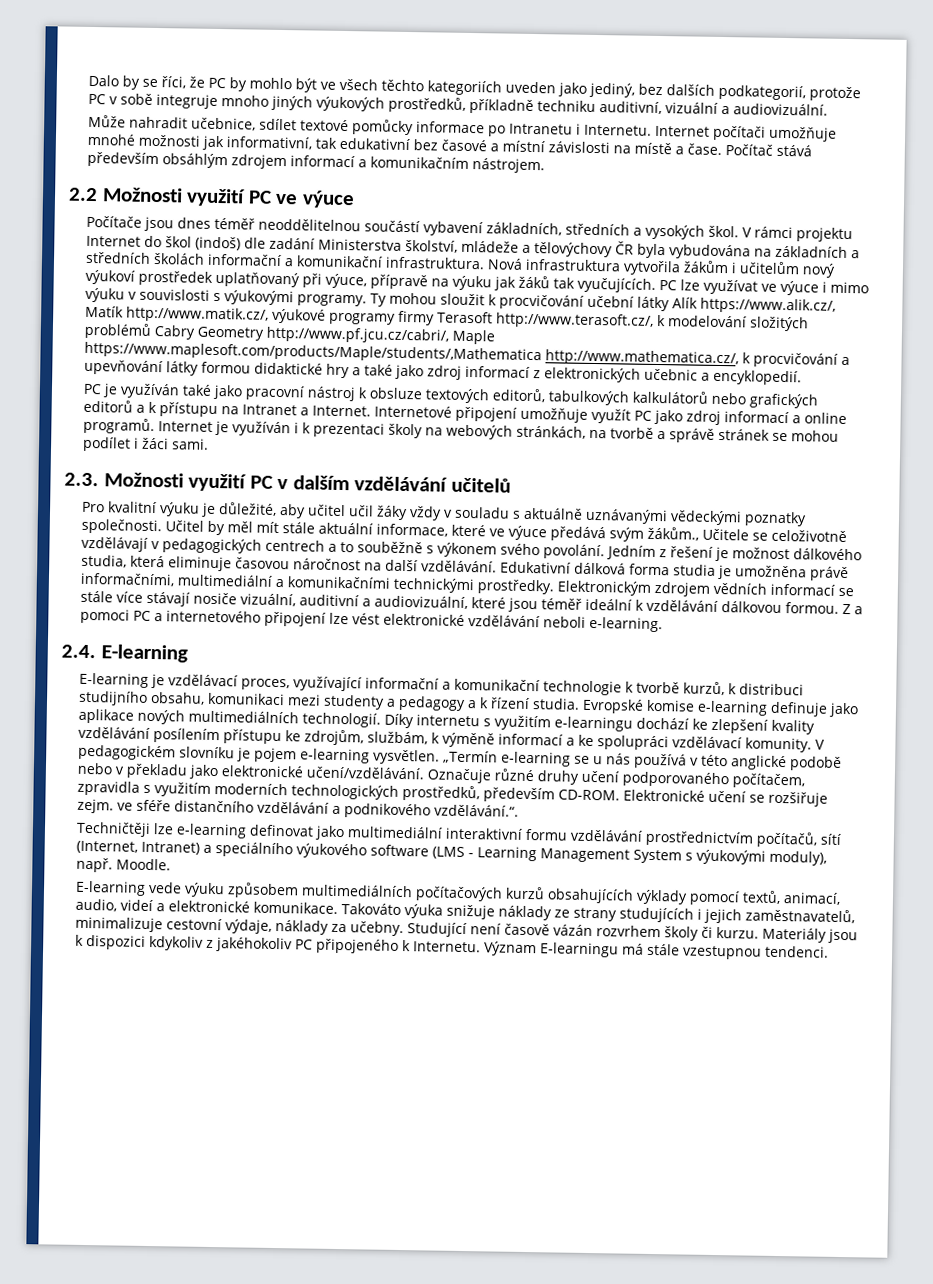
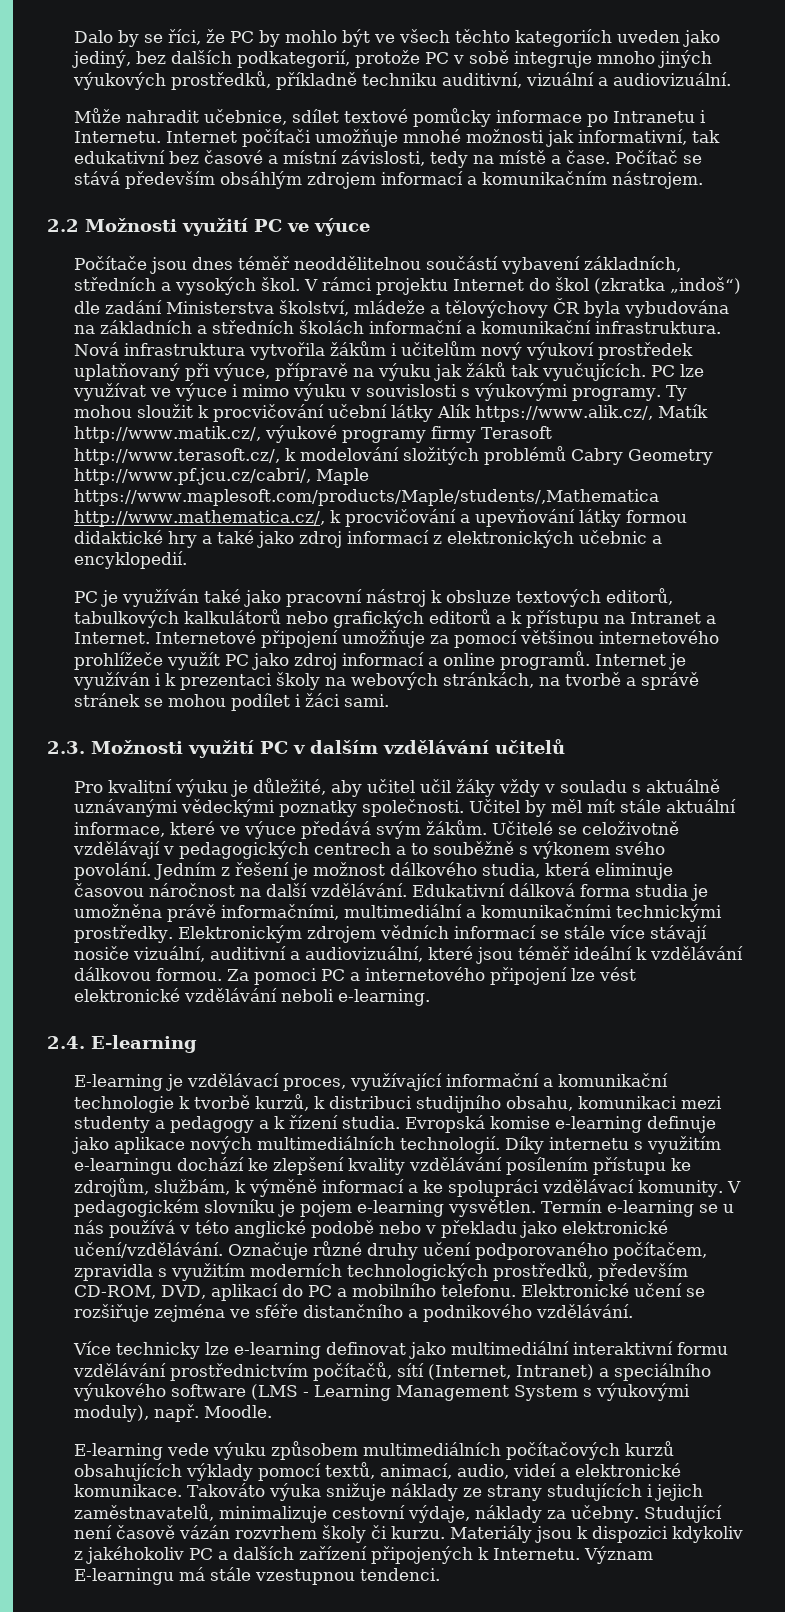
[547,141,610,154] závislosti -> [340,150,468,168] závislosti, tedy
(773, 150) none -> [682,155,702,164] se
[194,236,241,251] (indoš) -> [593,277,741,294] (zkratka „indoš“)
(588, 415) none -> [429,630,719,648] [73,652,163,670] za pomocí většinou internetového prohlížeče
[646,526,749,541] žákům., Učitele -> [425,820,553,835] žákům. Učitelé
[841,603,863,615] Z a -> [226,969,249,981] Za
[581,698,644,714] Evropské -> [404,1115,485,1133] Evropská
[442,750,498,764] „Termín -> [540,1199,602,1213] Termín
[557,789,620,801] CD-ROM. -> [73,1283,516,1301] CD-ROM, DVD, aplikací do PC a mobilního telefonu.
[76,798,114,814] zejm. -> [153,1304,225,1322] zejména
[256,801,329,814] vzdělávání -> (403, 1311) none
[433,804,519,817] [75,821,151,837] vzdělávání.“. // Techničtěji -> [535,1304,633,1318] [72,1341,200,1359] vzdělávání. // Více technicky
[315,938,399,954] připojeného -> [217,1546,473,1564] a dalších zařízení připojených

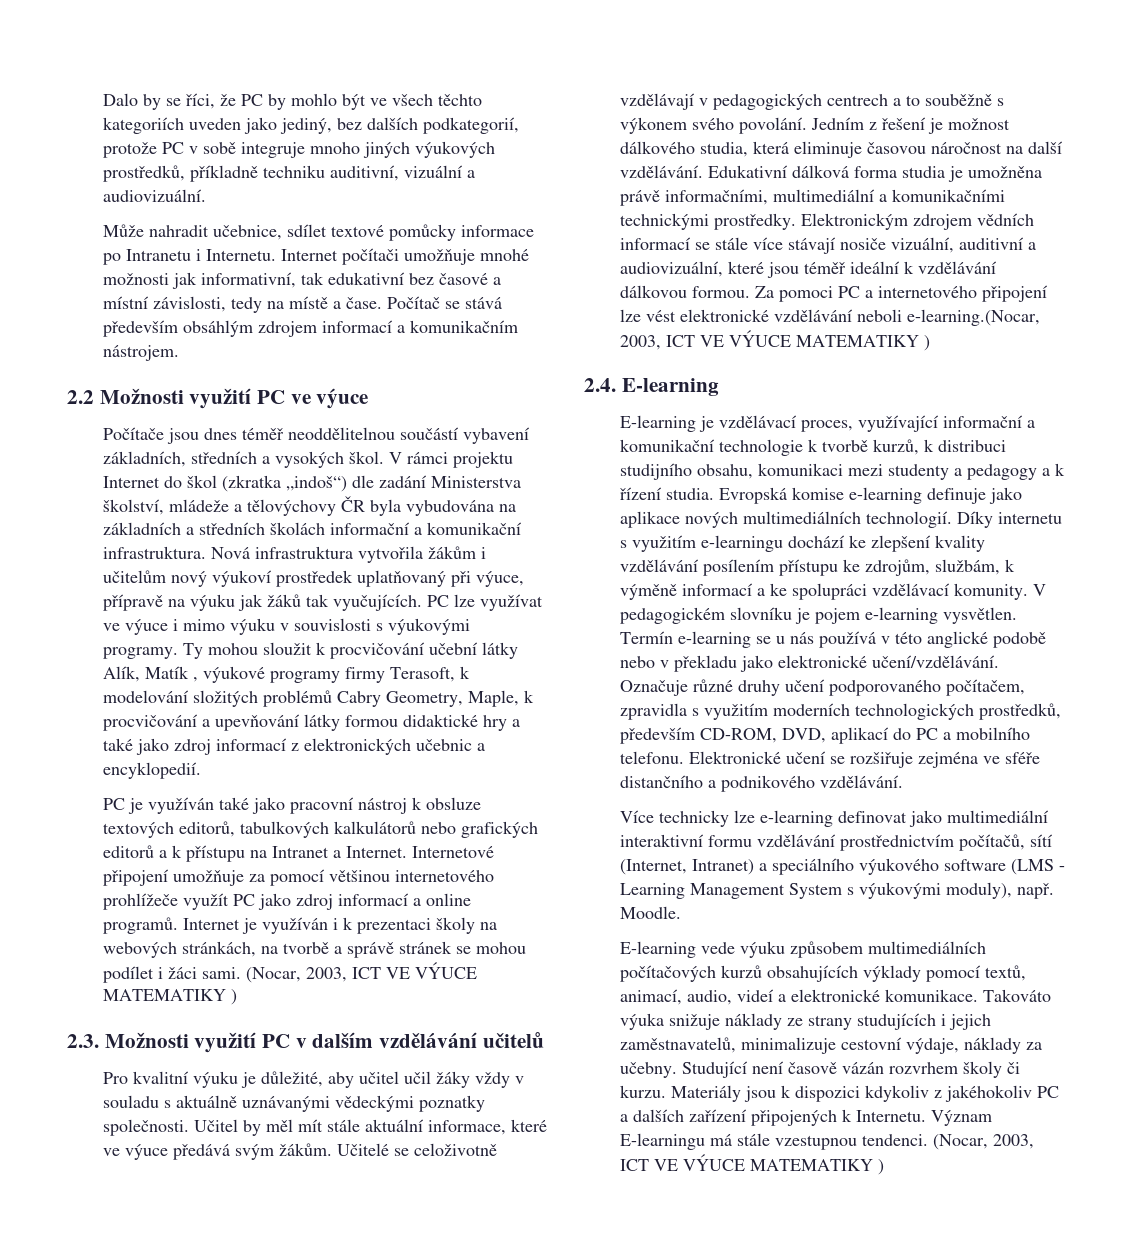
[436,404,708,422] [73,426,261,443] Alík https://www.alik.cz/, Matík http://www.matik.cz/, -> [102,666,198,682] Alík, Matík ,
[480,426,552,439] [73,448,280,465] Terasoft http://www.terasoft.cz/, -> [389,667,455,682] Terasoft,
[627,449,713,465] [73,468,369,485] [73,489,659,506] [73,510,325,527] Geometry http://www.pf.jcu.cz/cabri/, Maple https://www.maplesoft.com/products/Maple/students/,Mathematica http://www.mathematica.cz/, -> [385,690,519,707] Geometry, Maple,
(389, 700) none -> [245,962,477,983] [102,989,237,1005] (Nocar, 2003, ICT VE VÝUCE MATEMATIKY )
[337,989,430,1006] e-learning. -> [906,309,1040,326] [619,330,930,351] e-learning.(Nocar, 2003, ICT VE VÝUCE MATEMATIKY )
(440, 1574) none -> [932,1134,1034,1150] [619,1154,884,1175] (Nocar, 2003, ICT VE VÝUCE MATEMATIKY )

